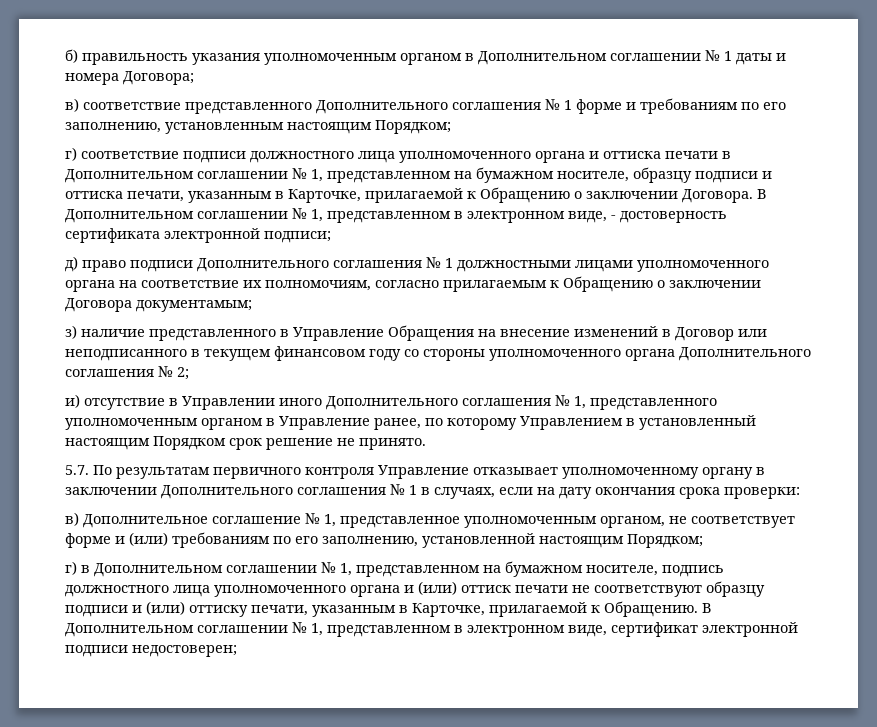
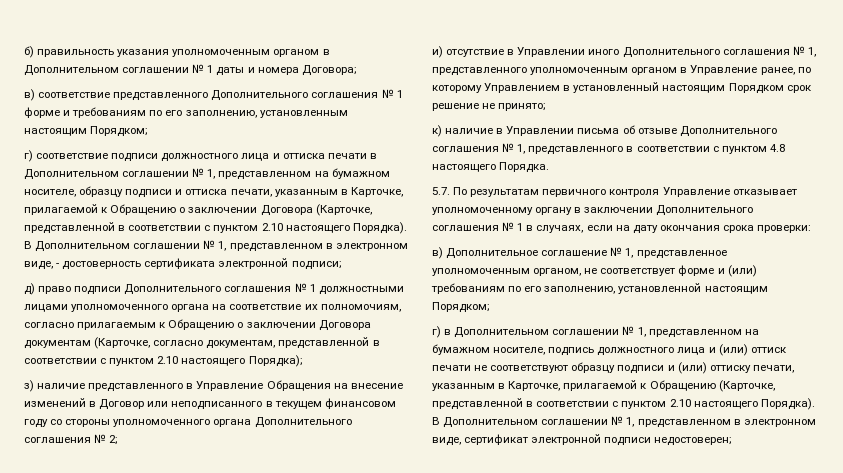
[399,151,585,163] уполномоченного органа -> (270, 157) none
[682,189,753,203] Договора. -> [260,204,372,216] [24,222,407,234] Договора (Карточке, представленной в соответствии с пунктом 2.10 настоящего Порядка).
[136,300,252,312] документамым; -> [24,337,380,349] [24,355,303,367] документам (Карточке, согласно документам, представленной в соответствии с пунктом 2.10 настоящего Порядка);
[359,438,426,450] принято. -> [498,103,547,111] [432,125,777,137] [432,143,785,155] [432,162,550,173] принято; // к) наличие в Управлении письма об отзыве Дополнительного соглашения № 1, представленного в соответствии с пунктом 4.8 настоящего Порядка.
[214,585,400,597] уполномоченного органа -> (706, 351) none
[604,601,698,617] Обращению. -> [649,380,775,392] [432,398,815,410] Обращению (Карточке, представленной в соответствии с пунктом 2.10 настоящего Порядка).

